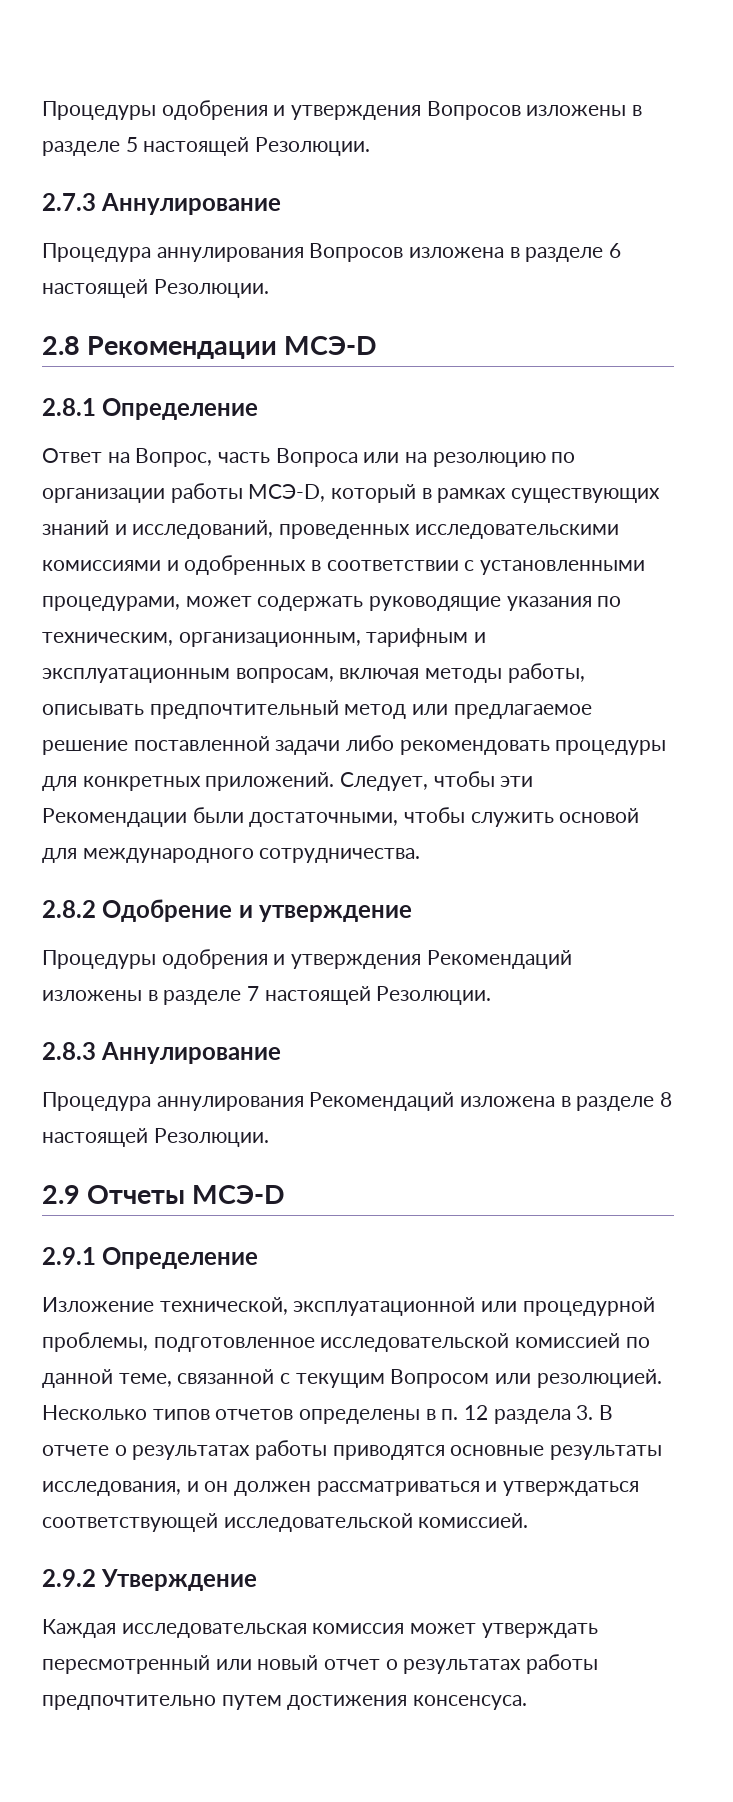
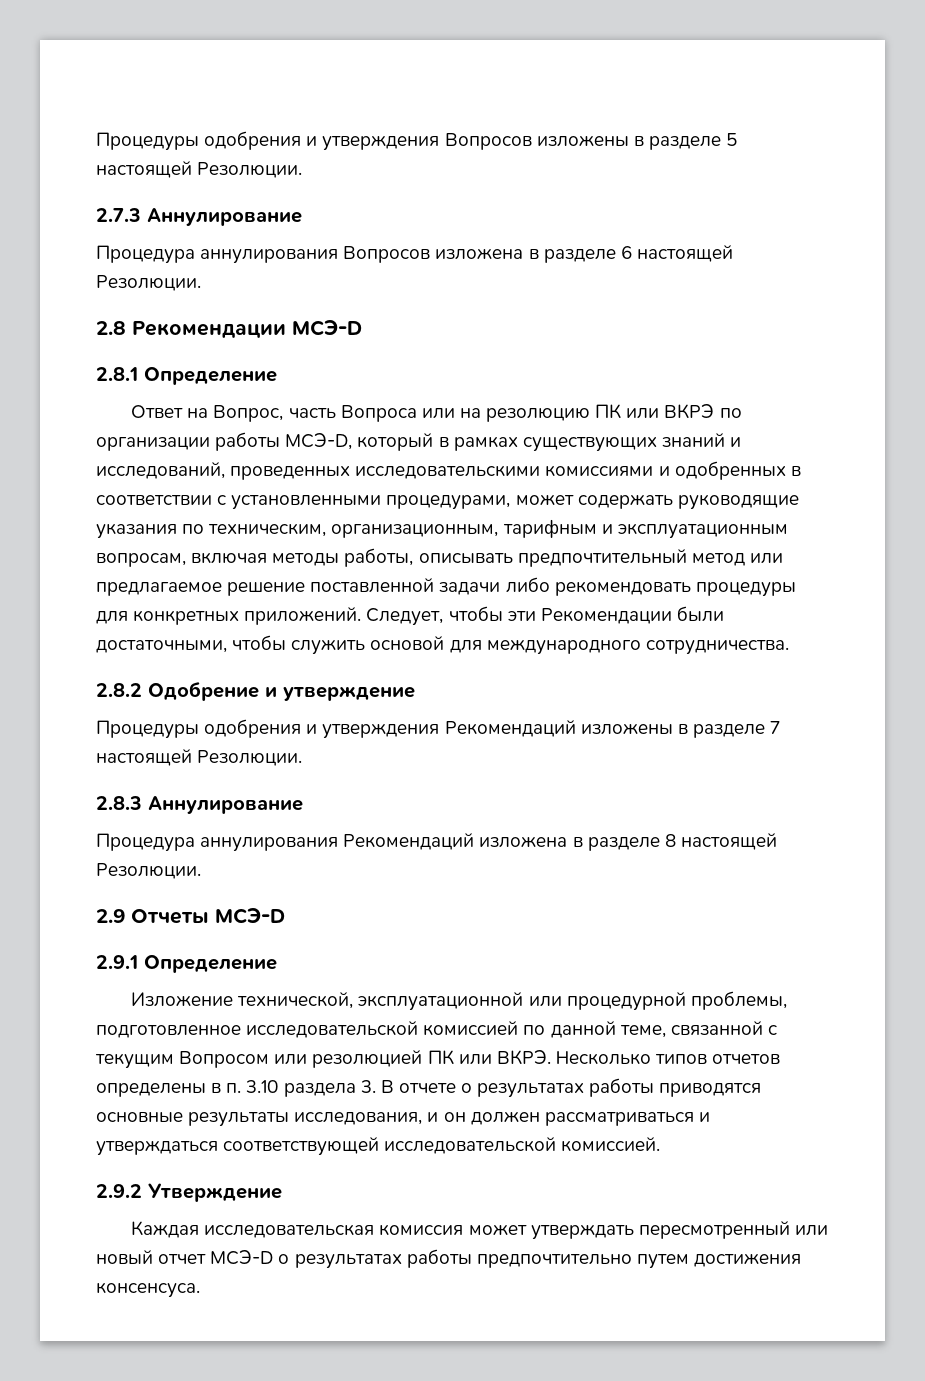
(546, 459) none -> [595,404,715,419] ПК или ВКРЭ
[536,1369,662,1388] резолюцией. -> [312,1050,551,1068] резолюцией ПК или ВКРЭ.
[464,1405,489,1420] 12 -> [246,1080,279,1093] 3.10
(381, 1664) none -> [210,1250,274,1265] МСЭ-D

